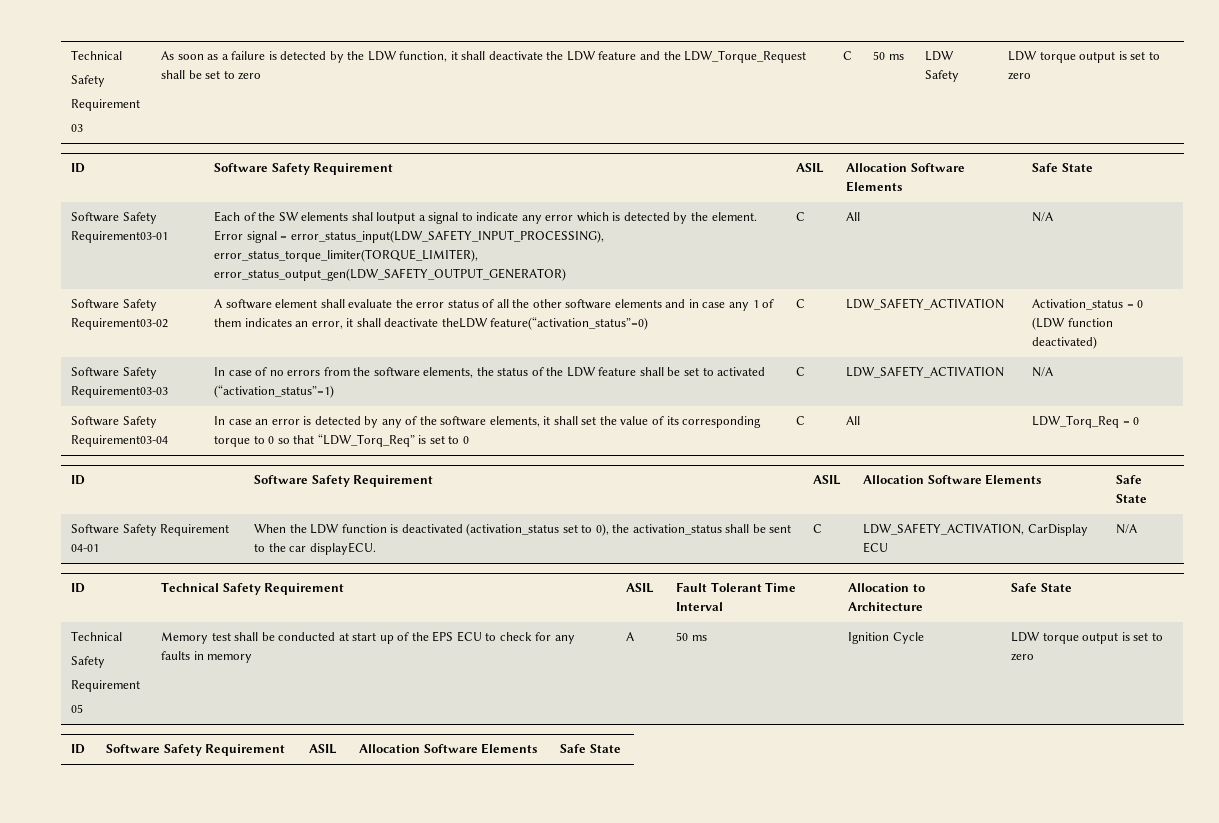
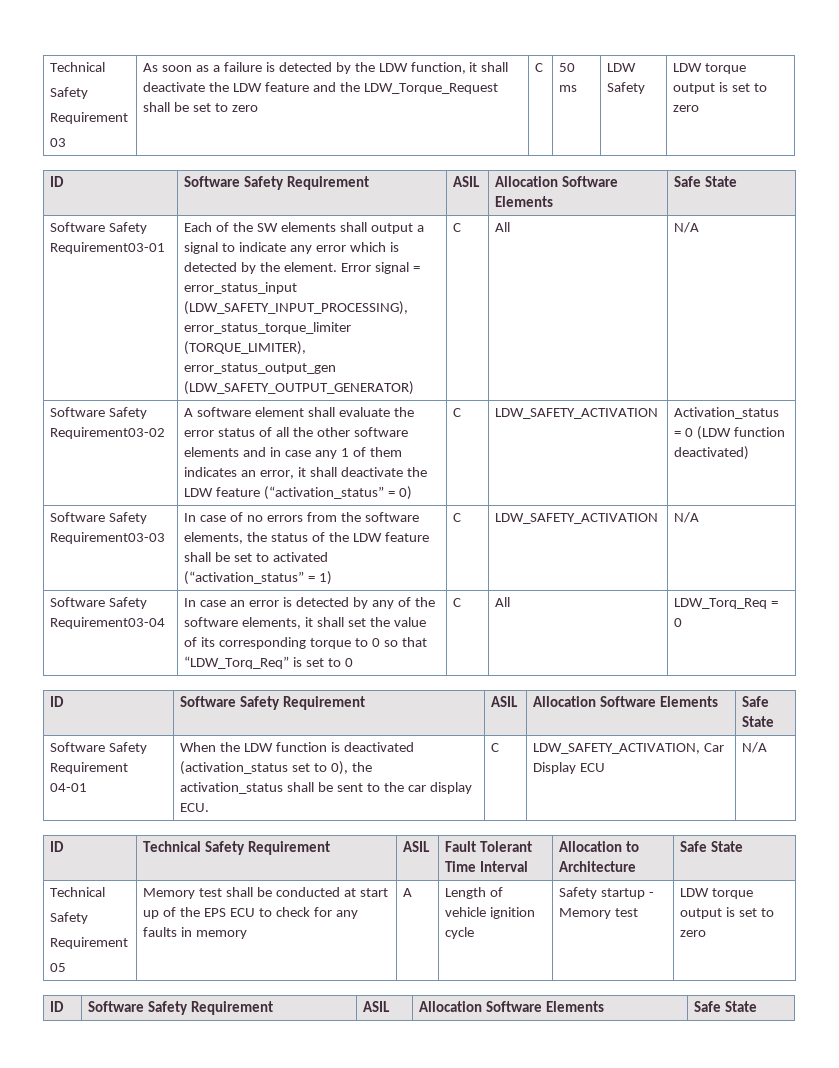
[351,212,416,224] shal loutput -> [339,222,413,234] shall output
[290,230,604,243] [214,249,479,262] [214,268,567,281] error_status_input(LDW_SAFETY_INPUT_PROCESSING), error_status_torque_limiter(TORQUE_LIMITER), error_status_output_gen(LDW_SAFETY_OUTPUT_GENERATOR) -> [184,282,298,294] [184,301,409,315] [184,322,352,334] [184,341,307,355] [184,363,337,374] [184,381,415,395] error_status_input (LDW_SAFETY_INPUT_PROCESSING), error_status_torque_limiter (TORQUE_LIMITER), error_status_output_gen (LDW_SAFETY_OUTPUT_GENERATOR)
[441,317,649,330] theLDW feature(“activation_status”=0) -> [406,467,427,477] [184,486,413,500] the LDW feature (“activation_status” = 0)
[214,385,335,398] (“activation_status”=1) -> [184,571,333,585] (“activation_status” = 1)
[309,542,376,555] displayECU. -> [429,782,472,794] [180,803,210,812] display ECU.
[1027,524,1088,536] CarDisplay -> [704,743,725,752] [533,762,577,774] Car Display
[676,632,707,641] [848,632,924,644] 50 ms | Ignition Cycle -> [445,887,504,899] [445,907,536,919] [445,927,475,939] [559,887,655,899] [559,908,639,919] Length of vehicle ignition cycle | Safety startup - Memory test

